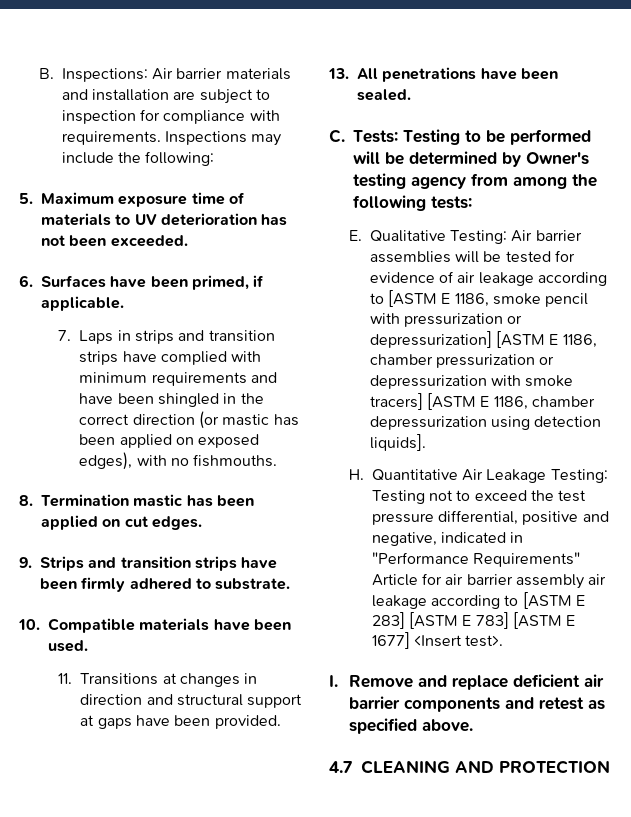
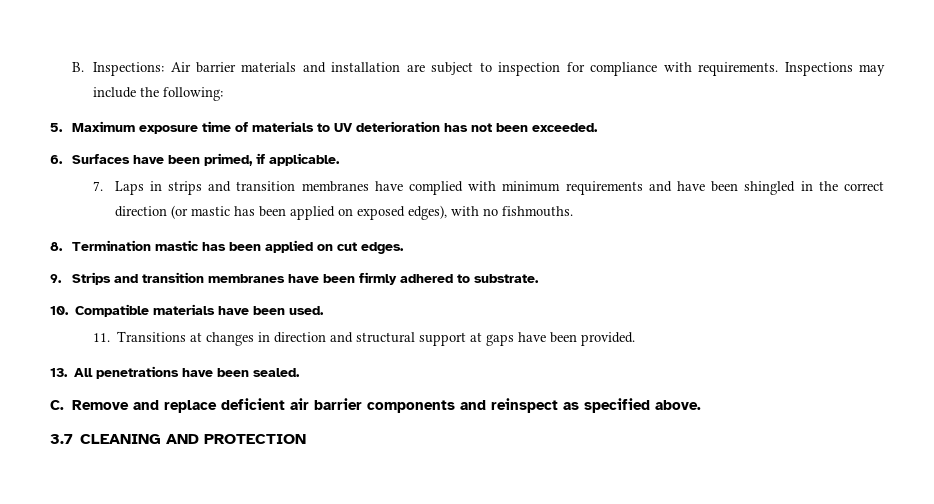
[79,351,119,365] strips -> [301,181,369,192] membranes
[194,556,237,571] strips -> [207,274,285,283] membranes
[353,129,591,145] [353,151,589,167] [353,173,597,189] [353,195,472,211] [348,230,582,244] [369,250,575,263] [369,271,607,286] [369,290,589,307] [369,313,523,327] [369,331,597,348] [369,354,555,368] [369,375,574,389] [369,393,595,410] [369,416,602,430] [369,434,426,451] [348,469,608,483] [371,490,587,504] [371,510,609,525] [371,532,524,546] [371,552,580,567] [371,573,607,589] [371,592,585,609] [371,612,576,629] [371,632,504,649] [329,675,338,687] Tests: Testing to be performed will be determined by Owner's testing agency from among the following tests: // E. Qualitative Testing: Air barrier assemblies will be tested for evidence of air leakage according to [ASTM E 1186, smoke pencil with pressurization or depressurization] [ASTM E 1186, chamber pressurization or depressurization with smoke tracers] [ASTM E 1186, chamber depressurization using detection liquids]. // H. Quantitative Air Leakage Testing: Testing not to exceed the test pressure differential, positive and negative, indicated in "Performance Requirements" Article for air barrier assembly air leakage according to [ASTM E 283] [ASTM E 783] [ASTM E 1677] <Insert test>. // I. -> (64, 405) none
[538,697,584,710] retest -> [490,398,558,413] reinspect
[329,761,353,773] 4.7 -> [50,434,73,444] 3.7

